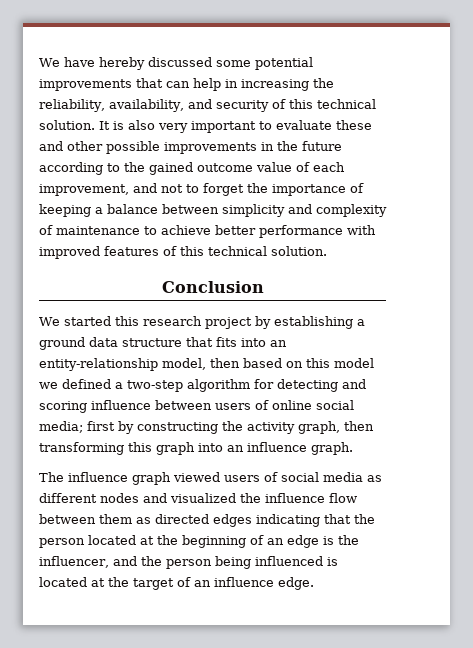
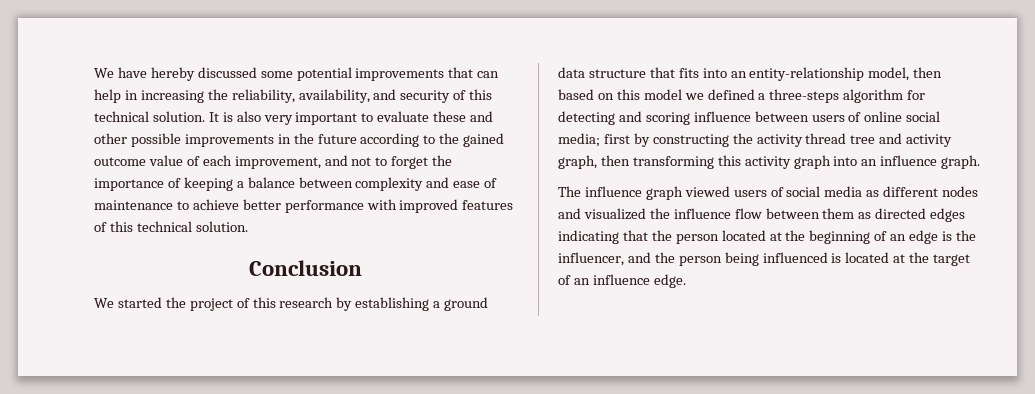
[222,204,387,217] simplicity and complexity -> [355,177,481,191] complexity and ease
(111, 321) none -> [165,297,250,311] the project of
[204,317,252,329] project -> (334, 302) none
[127,380,183,392] two-step -> [769,89,840,103] three-steps
(295, 428) none -> [805,133,953,147] thread tree and activity
(152, 447) none -> [744,156,791,169] activity

